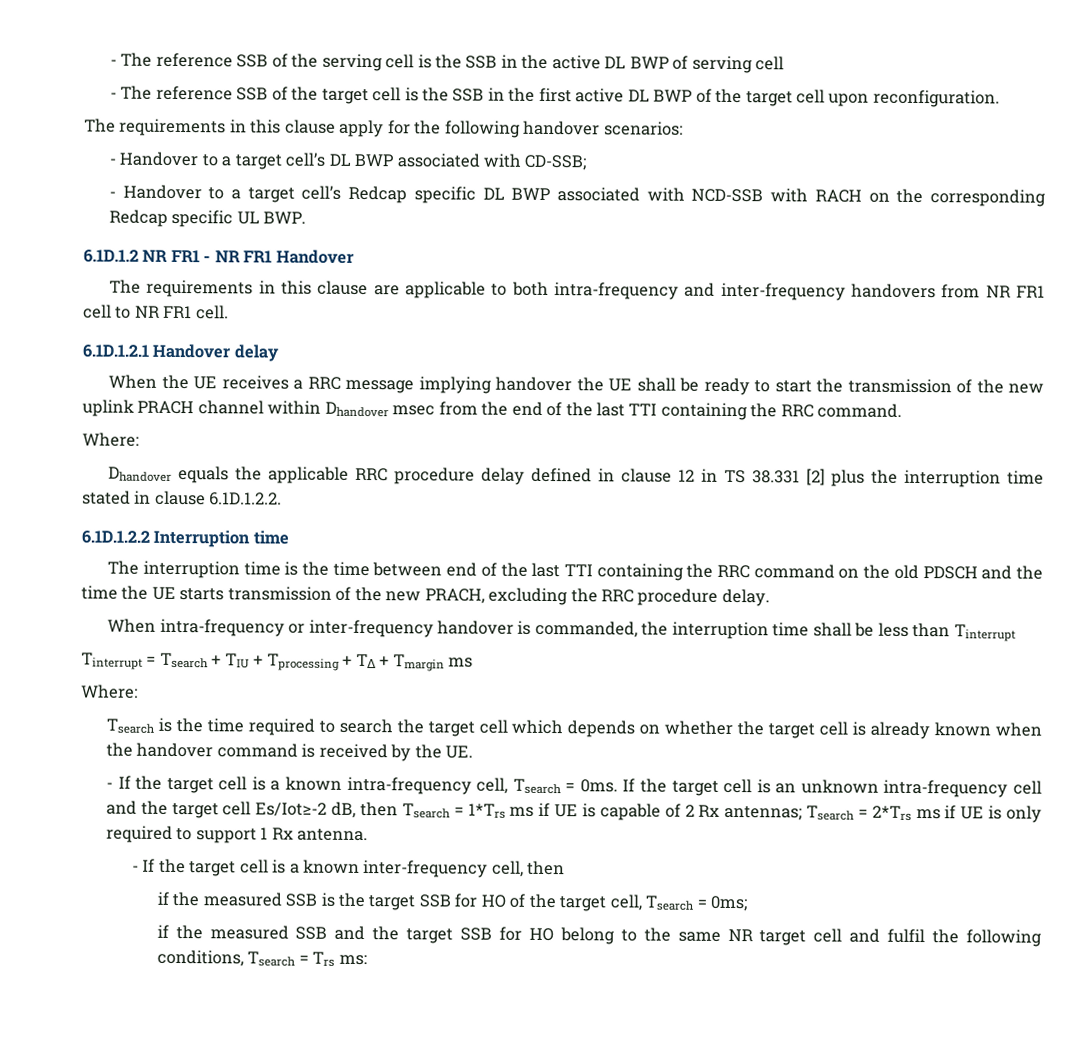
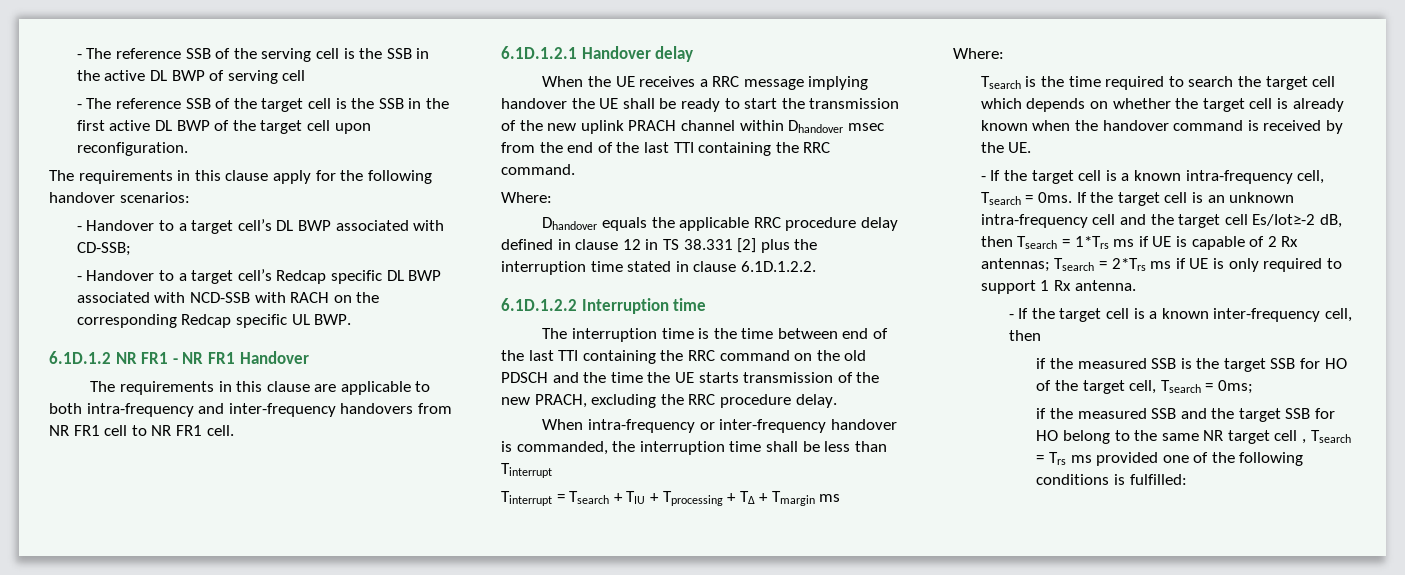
[849,928,1042,947] [156,949,367,967] and fulfil the following conditions, Tsearch = Trs ms: -> [1302,430,1351,444] [1036,452,1304,466] [1036,474,1187,485] , Tsearch = Trs ms provided one of the following conditions is fulfilled:

